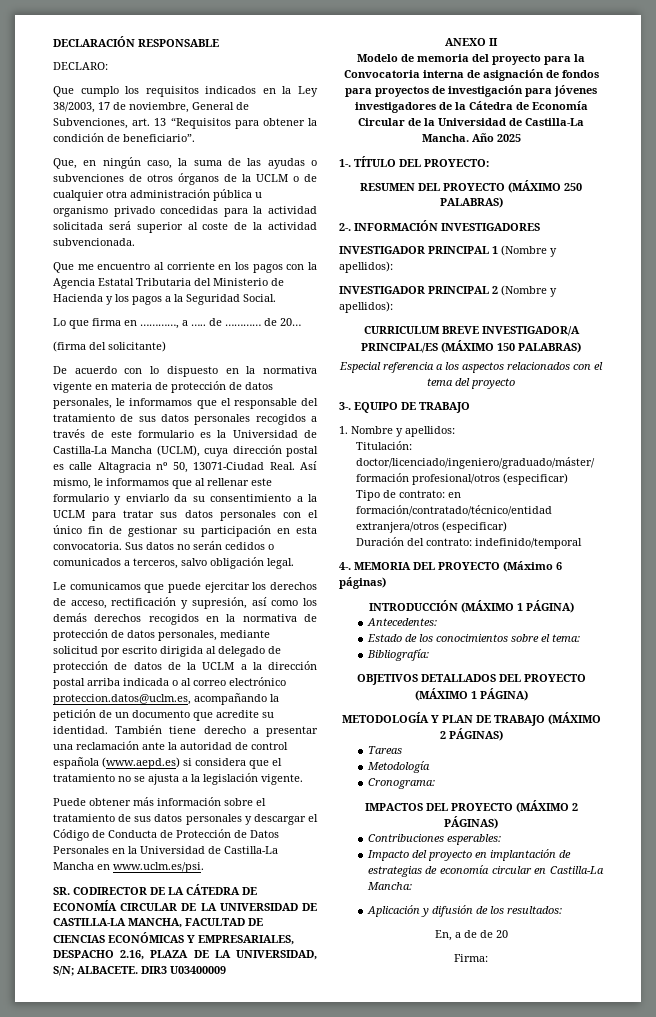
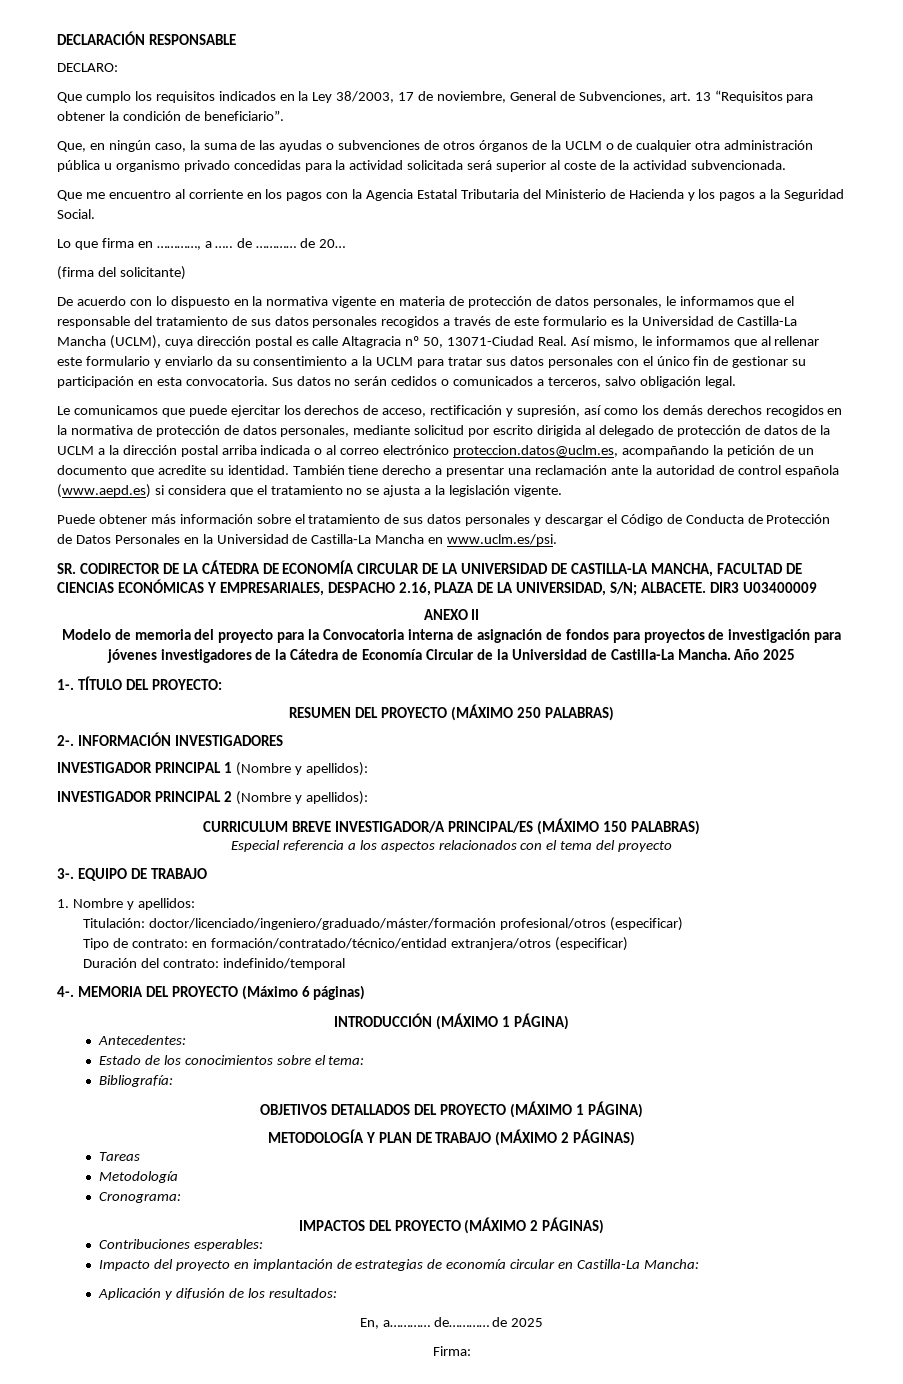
[454,930,508,938] a de de 20 -> [382,1317,544,1327] a………… de………… de 2025

